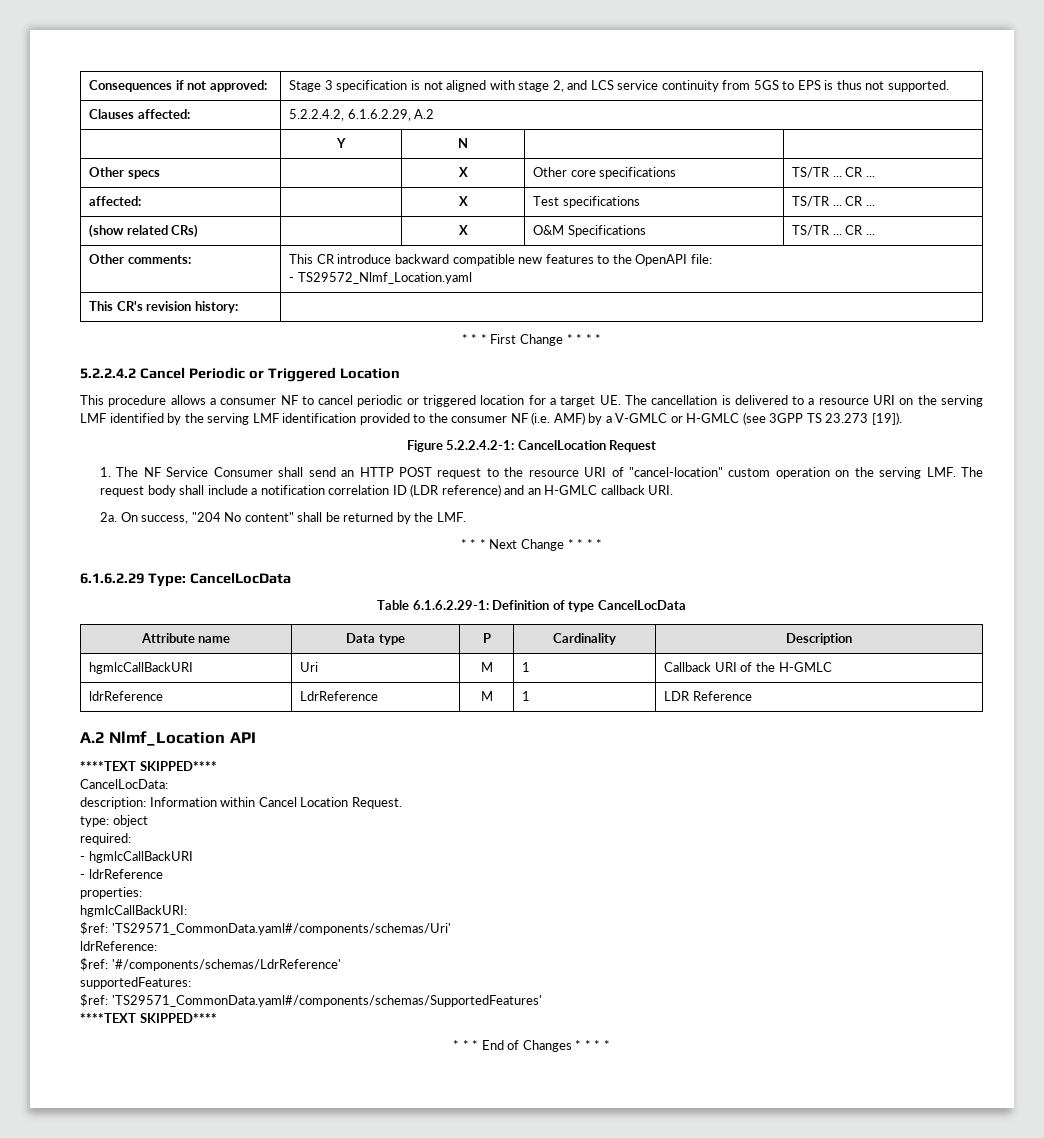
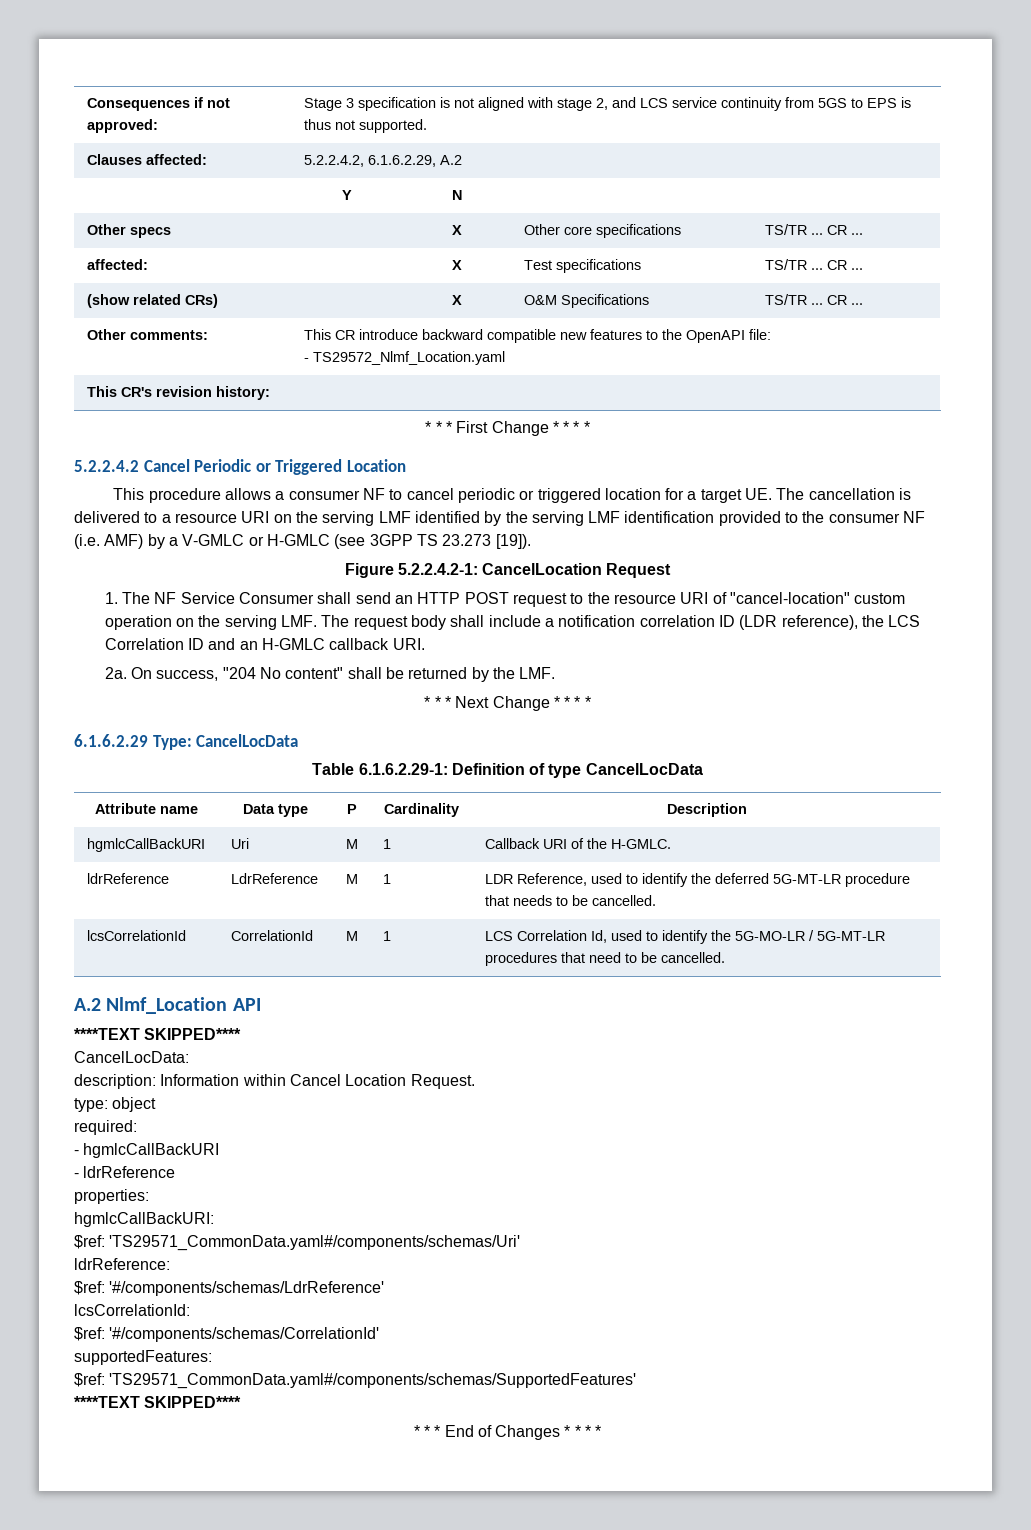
[441,484,501,497] reference) -> [781,615,921,630] [104,638,205,650] reference), the LCS Correlation ID
[778,662,832,672] H-GMLC -> [610,839,671,849] H-GMLC.
[692,691,752,701] Reference -> [516,873,910,887] [484,895,656,906] [86,930,186,941] [230,930,313,941] [345,931,358,941] [382,931,391,941] [484,930,885,944] [484,952,725,966] Reference, used to identify the deferred 5G-MT-LR procedure that needs to be cancelled. // lcsCorrelationId | CorrelationId | M | 1 | LCS Correlation Id, used to identify the 5G-MO-LR / 5G-MT-LR procedures that need to be cancelled.
(341, 965) none -> [74,1304,190,1316] [74,1327,380,1342] // lcsCorrelationId: // $ref: '#/components/schemas/CorrelationId'

